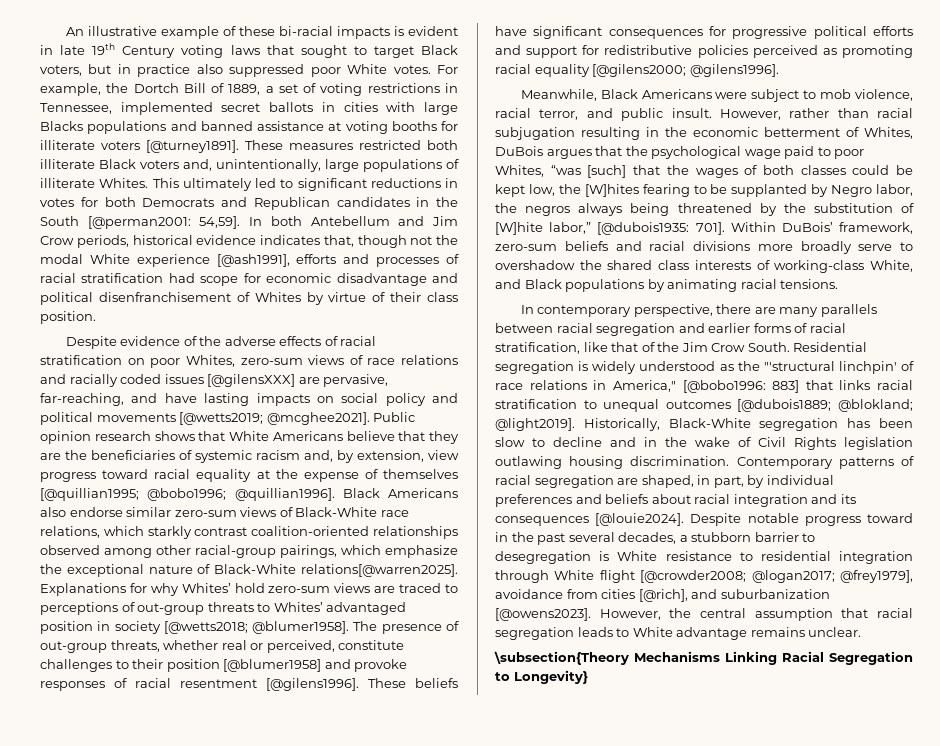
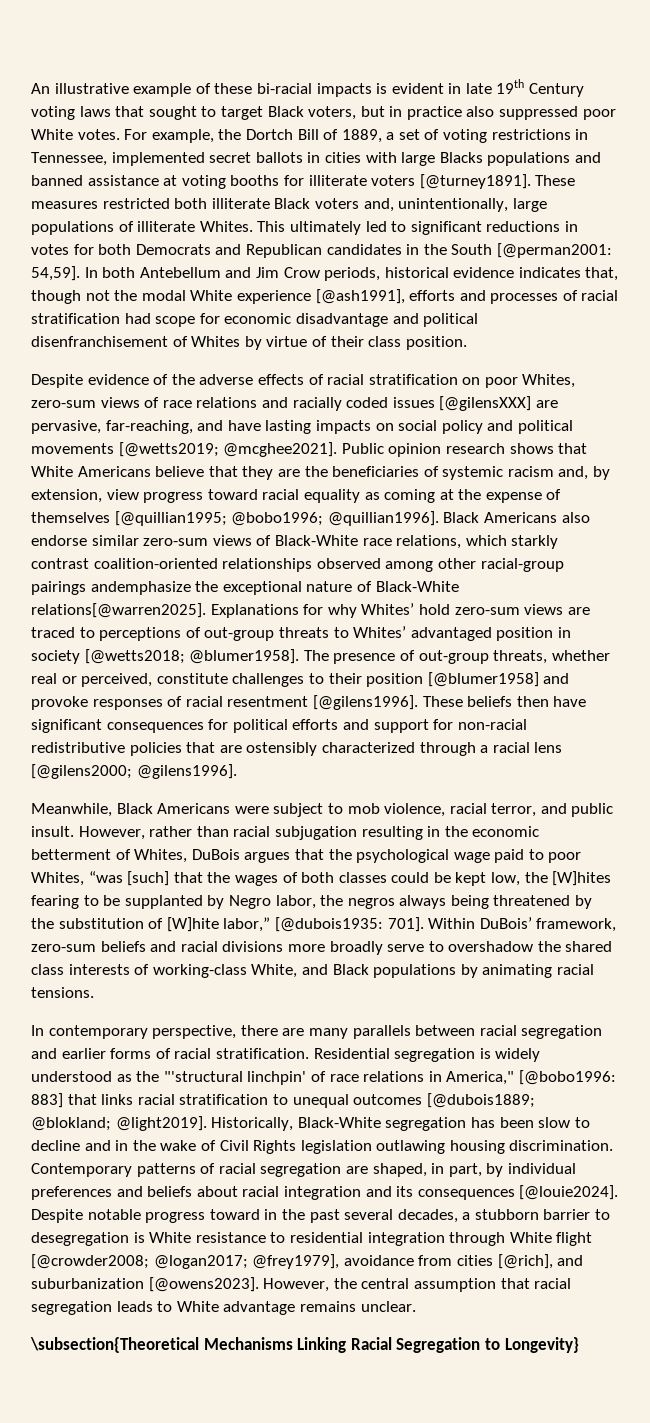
(252, 475) none -> [364,489,436,503] as coming
[280,545,458,558] pairings, which emphasize -> [31,581,191,595] pairings andemphasize
(458, 683) none -> [516,696,549,707] then
[732,26,808,39] progressive -> (229, 724) none
(600, 50) none -> [457,719,527,730] non-racial
[752,45,913,58] [495,64,590,77] perceived as promoting racial equality -> [186,742,563,756] that are ostensibly characterized through a racial lens
[495,342,790,354] stratification, like that of the Jim Crow South. -> [215,1048,309,1059] stratification.
[494,651,629,665] \subsection{Theory -> [30,1337,199,1353] \subsection{Theoretical

